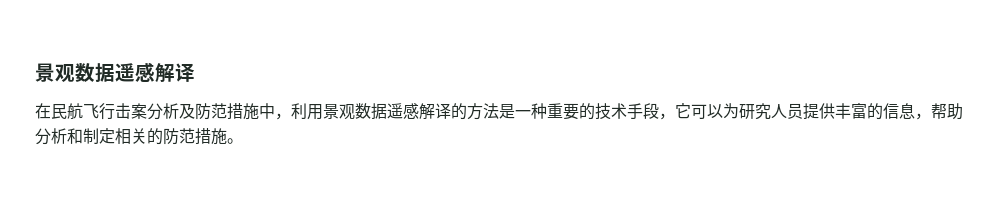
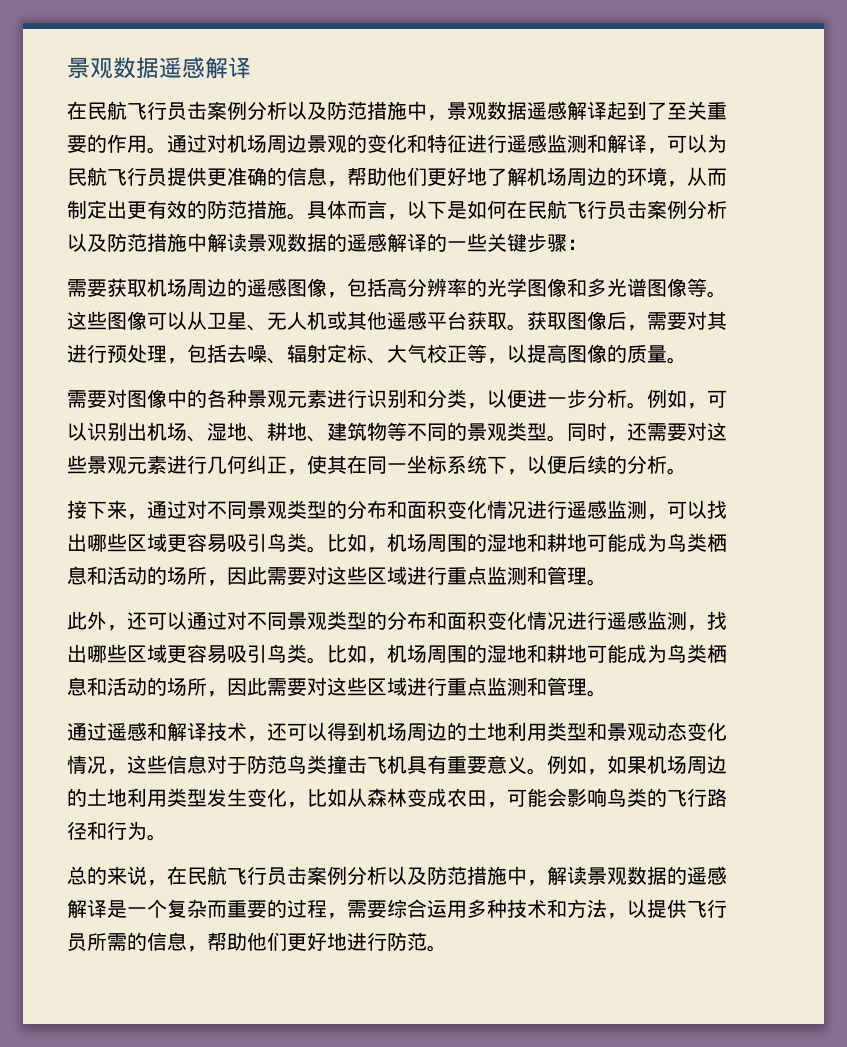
[115,103,963,120] [35,128,227,145] 击案分析及防范措施中，利用景观数据遥感解译的方法是一种重要的技术手段，它可以为研究人员提供丰富的信息，帮助分析和制定相关的防范措施 -> [167,101,727,121] [67,134,727,154] [67,167,727,187] [67,200,727,220] [67,233,587,253] [67,278,727,298] [67,311,727,331] [67,344,687,364] [67,389,727,409] [67,422,727,442] [67,455,687,475] [67,500,727,520] [67,533,727,553] [67,566,607,586] [67,611,727,631] [67,644,727,664] [67,677,607,697] [67,722,727,742] [67,755,727,775] [67,788,727,808] [67,821,167,841] [67,866,727,886] [67,899,727,919] [67,932,427,952] 员击案例分析以及防范措施中，景观数据遥感解译起到了至关重要的作用。通过对机场周边景观的变化和特征进行遥感监测和解译，可以为民航飞行员提供更准确的信息，帮助他们更好地了解机场周边的环境，从而制定出更有效的防范措施。具体而言，以下是如何在民航飞行员击案例分析以及防范措施中解读景观数据的遥感解译的一些关键步骤： // 需要获取机场周边的遥感图像，包括高分辨率的光学图像和多光谱图像等。这些图像可以从卫星、无人机或其他遥感平台获取。获取图像后，需要对其进行预处理，包括去噪、辐射定标、大气校正等，以提高图像的质量。 // 需要对图像中的各种景观元素进行识别和分类，以便进一步分析。例如，可以识别出机场、湿地、耕地、建筑物等不同的景观类型。同时，还需要对这些景观元素进行几何纠正，使其在同一坐标系统下，以便后续的分析。 // 接下来，通过对不同景观类型的分布和面积变化情况进行遥感监测，可以找出哪些区域更容易吸引鸟类。比如，机场周围的湿地和耕地可能成为鸟类栖息和活动的场所，因此需要对这些区域进行重点监测和管理。 // 此外，还可以通过对不同景观类型的分布和面积变化情况进行遥感监测，找出哪些区域更容易吸引鸟类。比如，机场周围的湿地和耕地可能成为鸟类栖息和活动的场所，因此需要对这些区域进行重点监测和管理。 // 通过遥感和解译技术，还可以得到机场周边的土地利用类型和景观动态变化情况，这些信息对于防范鸟类撞击飞机具有重要意义。例如，如果机场周边的土地利用类型发生变化，比如从森林变成农田，可能会影响鸟类的飞行路径和行为。 // 总的来说，在民航飞行员击案例分析以及防范措施中，解读景观数据的遥感解译是一个复杂而重要的过程，需要综合运用多种技术和方法，以提供飞行员所需的信息，帮助他们更好地进行防范

